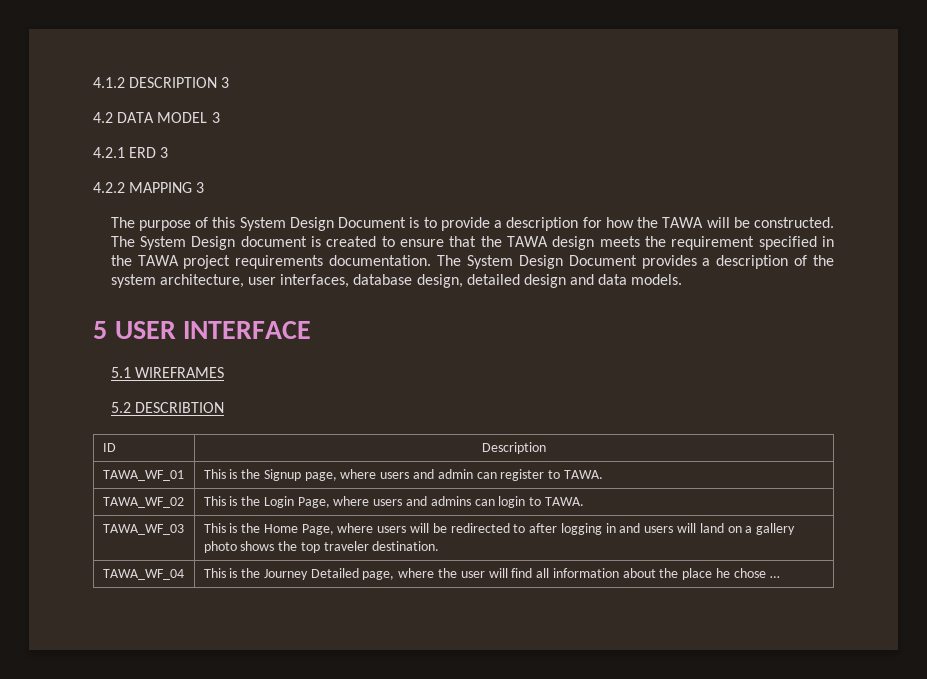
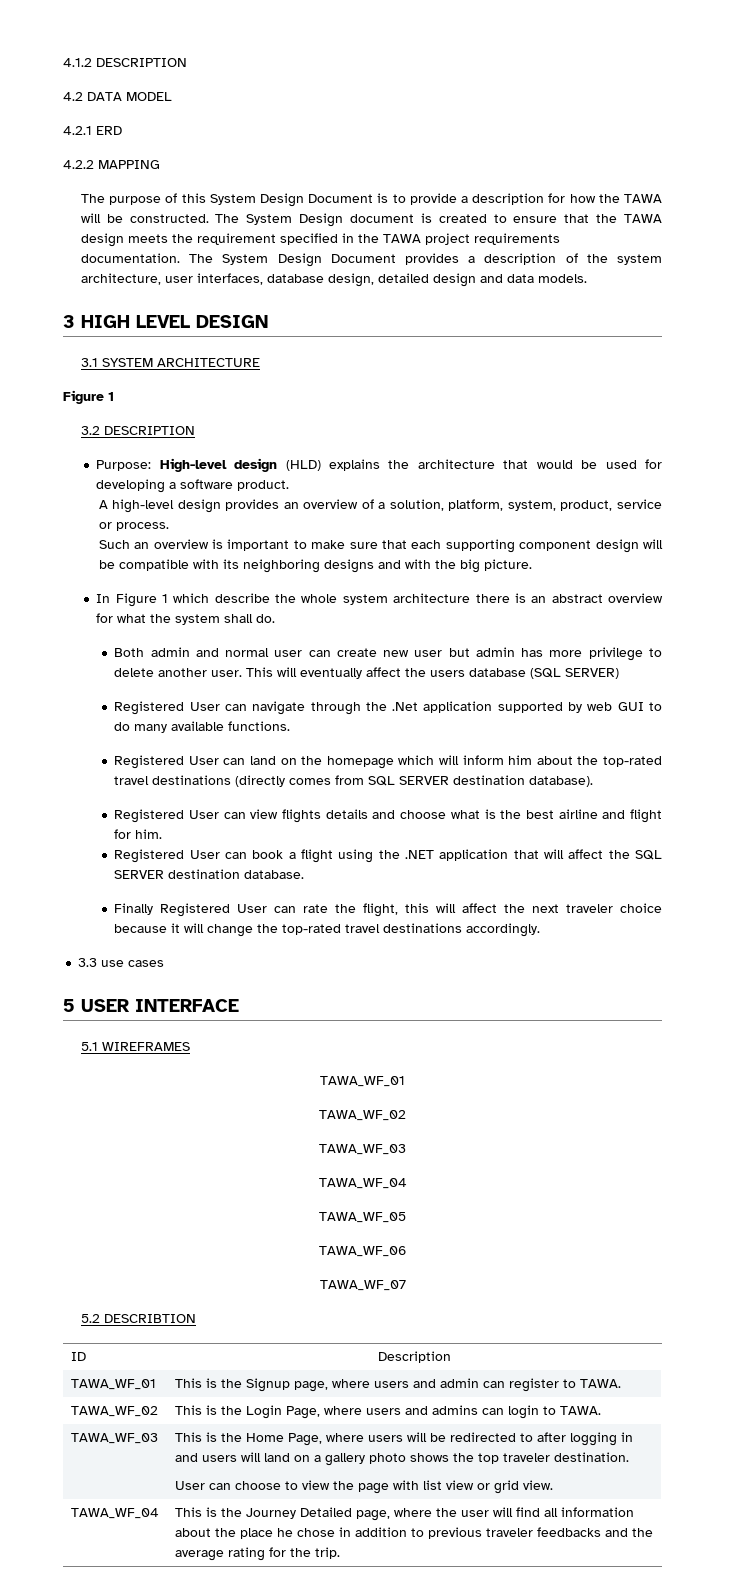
[221,77,230,88] 3 -> (187, 62) none
[211,112,220,123] 3 -> (172, 96) none
[160,147,169,158] 3 -> (122, 130) none
[196,182,205,193] 3 -> (160, 164) none
(683, 279) none -> [63,315,268,328] [80,358,260,367] [63,390,114,404] [80,426,195,435] [96,458,662,472] [96,479,290,493] [98,499,663,513] [98,522,169,531] [98,539,663,553] [98,559,532,573] [96,593,663,607] [96,613,276,625] [114,647,662,661] [114,667,620,679] [114,701,662,715] [114,721,291,733] [114,755,662,769] [114,775,594,787] [114,809,662,823] [114,829,163,839] [114,849,662,863] [114,869,305,879] [114,903,662,917] [114,923,541,937] [78,958,165,967] // 3 HIGH LEVEL DESIGN // 3.1 SYSTEM ARCHITECTURE // Figure 1 // 3.2 DESCRIPTION // Purpose: High-level design (HLD) explains the architecture that would be used for developing a software product. // A high-level design provides an overview of a solution, platform, system, product, service or process. // Such an overview is important to make sure that each supporting component design will be compatible with its neighboring designs and with the big picture. // In Figure 1 which describe the whole system architecture there is an abstract overview for what the system shall do. // Both admin and normal user can create new user but admin has more privilege to delete another user. This will eventually affect the users database (SQL SERVER) // Registered User can navigate through the .Net application supported by web GUI to do many available functions. // Registered User can land on the homepage which will inform him about the top-rated travel destinations (directly comes from SQL SERVER destination database). // Registered User can view flights details and choose what is the best airline and flight for him. // Registered User can book a flight using the .NET application that will affect the SQL SERVER destination database. // Finally Registered User can rate the flight, this will affect the next traveler choice because it will change the top-rated travel destinations accordingly. // 3.3 use cases
(224, 372) none -> [320,1076,405,1087] [319,1110,406,1121] [319,1144,406,1155] [318,1178,407,1189] [319,1212,406,1223] [319,1246,406,1257] [319,1280,406,1291] // TAWA_WF_01 // TAWA_WF_02 // TAWA_WF_03 // TAWA_WF_04 // TAWA_WF_05 // TAWA_WF_06 // TAWA_WF_07
(440, 546) none -> [174,1480,553,1494] // User can choose to view the page with list view or grid view.
[769,576,780,578] … -> [338,1527,653,1539] [174,1547,340,1561] in addition to previous traveler feedbacks and the average rating for the trip.

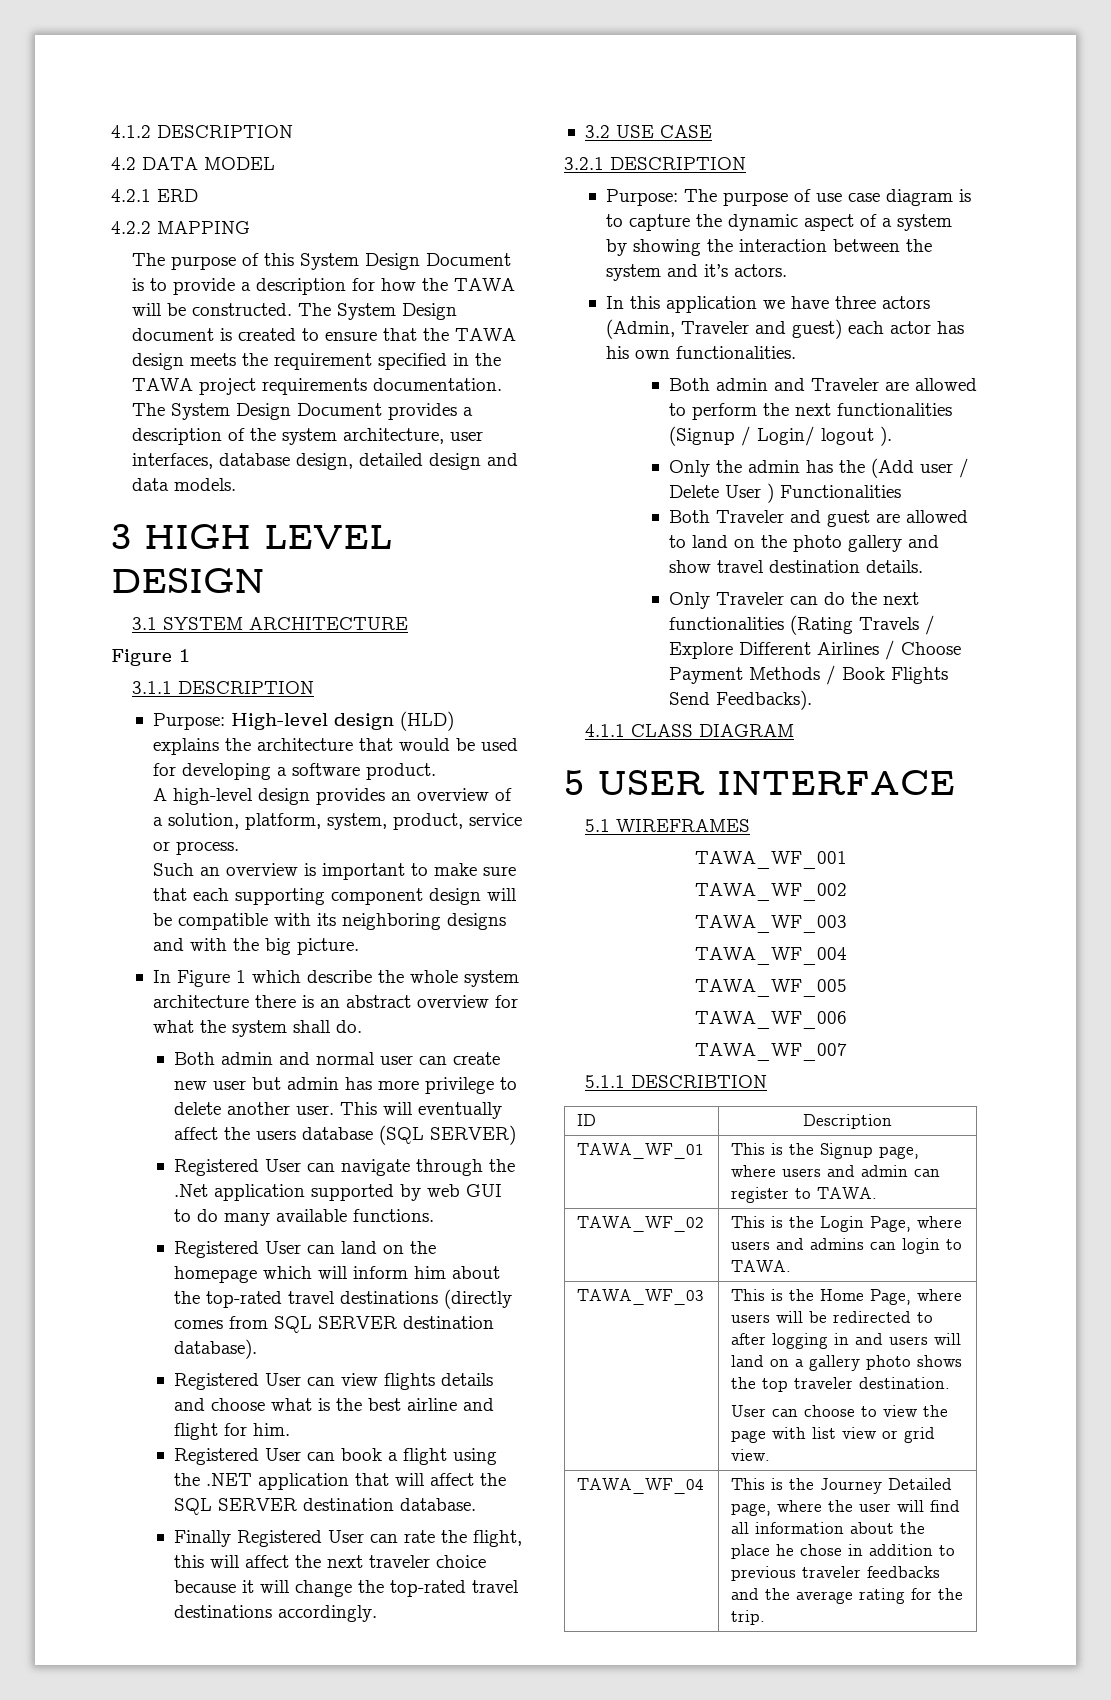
[80,426,100,435] 3.2 -> [131,681,172,694] 3.1.1
[78,958,165,967] 3.3 use cases -> [584,125,712,138] [564,157,746,170] [605,189,971,206] [605,214,952,231] [605,239,932,256] [605,264,787,281] [605,296,930,313] [605,319,964,339] [605,346,796,359] [668,378,977,391] [668,403,952,420] [668,426,892,446] [668,458,969,478] [668,483,901,503] [668,510,968,527] [668,535,939,552] [668,560,923,573] [668,592,919,609] [668,615,935,635] [668,640,961,660] [668,665,948,685] [668,690,812,710] [584,724,794,737] 3.2 USE CASE // 3.2.1 DESCRIPTION // Purpose: The purpose of use case diagram is to capture the dynamic aspect of a system by showing the interaction between the system and it’s actors. // In this application we have three actors (Admin, Traveler and guest) each actor has his own functionalities. // Both admin and Traveler are allowed to perform the next functionalities (Signup / Login/ logout ). // Only the admin has the (Add user / Delete User ) Functionalities // Both Traveler and guest are allowed to land on the photo gallery and show travel destination details. // Only Traveler can do the next functionalities (Rating Travels / Explore Different Airlines / Choose Payment Methods / Book Flights Send Feedbacks). // 4.1.1 CLASS DIAGRAM
[320,1076,405,1087] [319,1110,406,1121] [319,1144,406,1155] [318,1178,407,1189] [319,1212,406,1223] [319,1246,406,1257] [319,1280,406,1291] [80,1314,100,1323] TAWA_WF_01 // TAWA_WF_02 // TAWA_WF_03 // TAWA_WF_04 // TAWA_WF_05 // TAWA_WF_06 // TAWA_WF_07 // 5.2 -> [694,851,847,869] [694,883,847,901] [694,915,847,933] [694,947,847,965] [694,979,847,997] [694,1011,847,1029] [694,1043,847,1061] [584,1075,625,1088] TAWA_WF_001 // TAWA_WF_002 // TAWA_WF_003 // TAWA_WF_004 // TAWA_WF_005 // TAWA_WF_006 // TAWA_WF_007 // 5.1.1

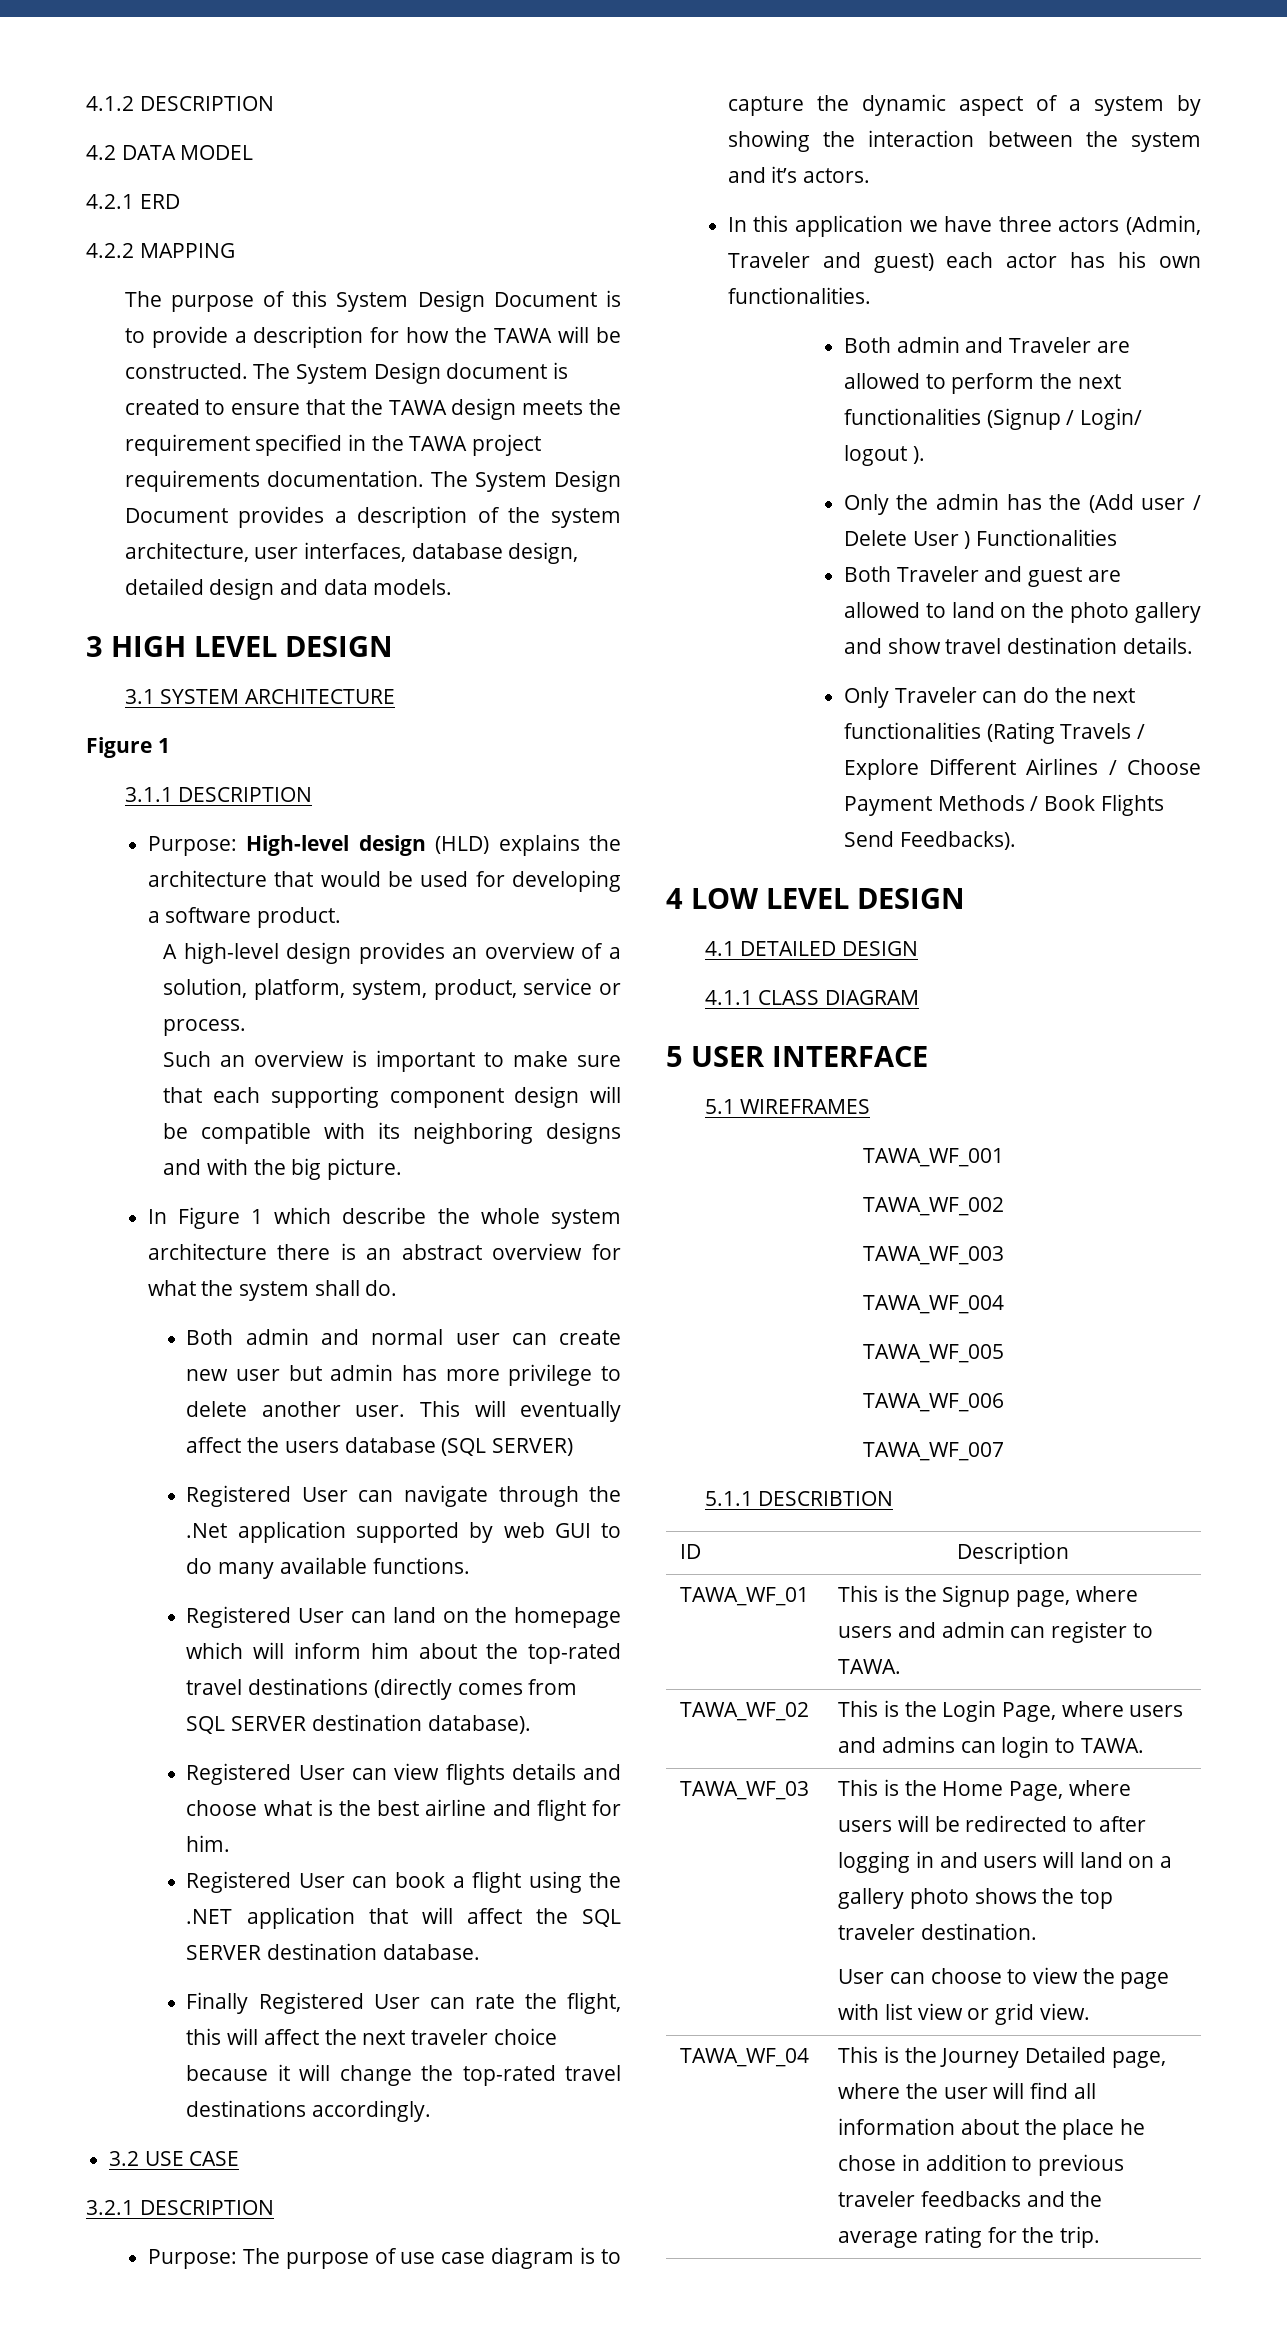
(812, 700) none -> [666,888,965,909] [704,941,919,956] // 4 LOW LEVEL DESIGN // 4.1 DETAILED DESIGN

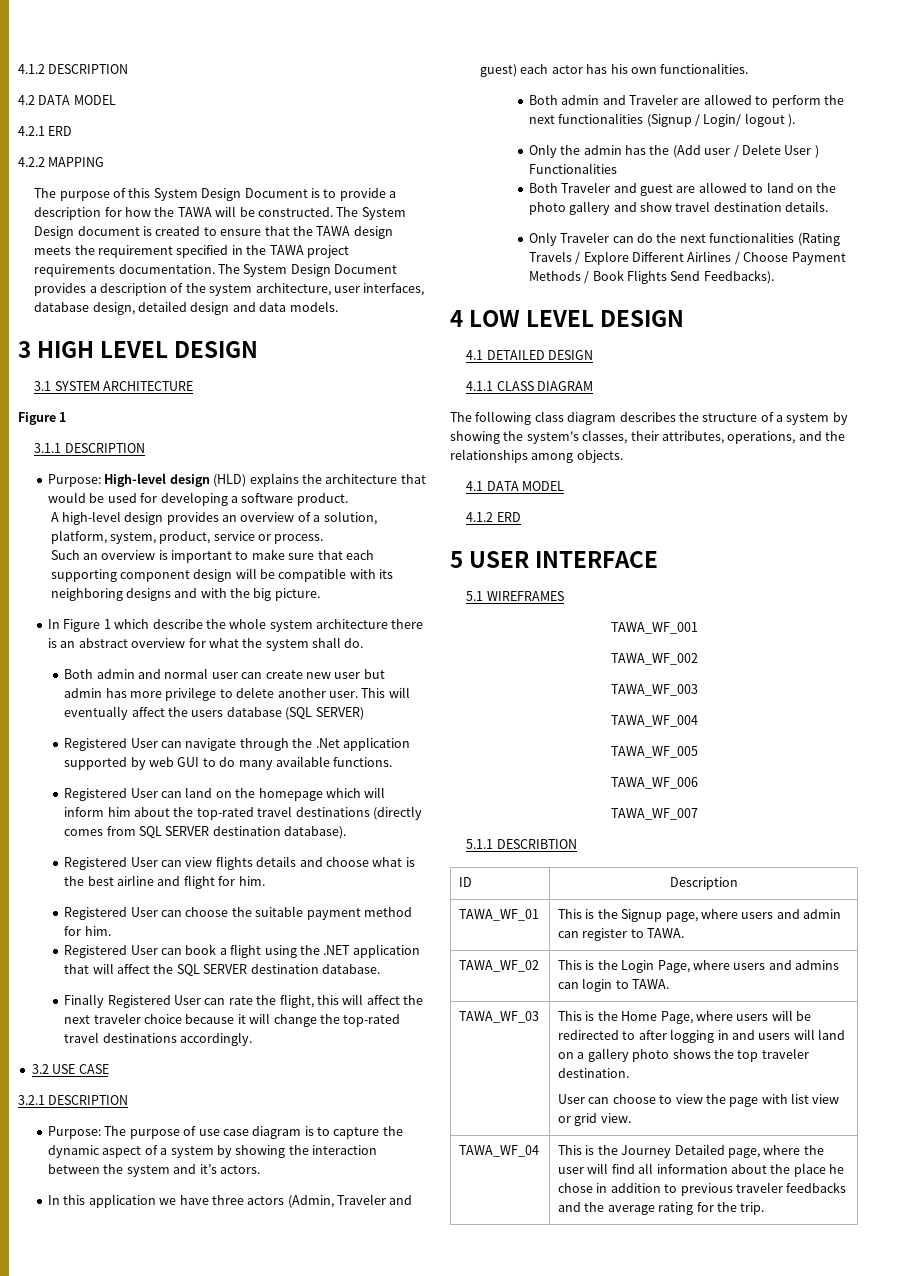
(231, 1843) none -> [64,906,412,920] [64,926,111,936] // Registered User can choose the suitable payment method for him.
(920, 997) none -> [450,411,848,425] [450,430,845,444] [450,449,623,463] [466,481,565,491] [466,512,521,522] // The following class diagram describes the structure of a system by showing the system's classes, their attributes, operations, and the relationships among objects. // 4.1 DATA MODEL // 4.1.2 ERD

